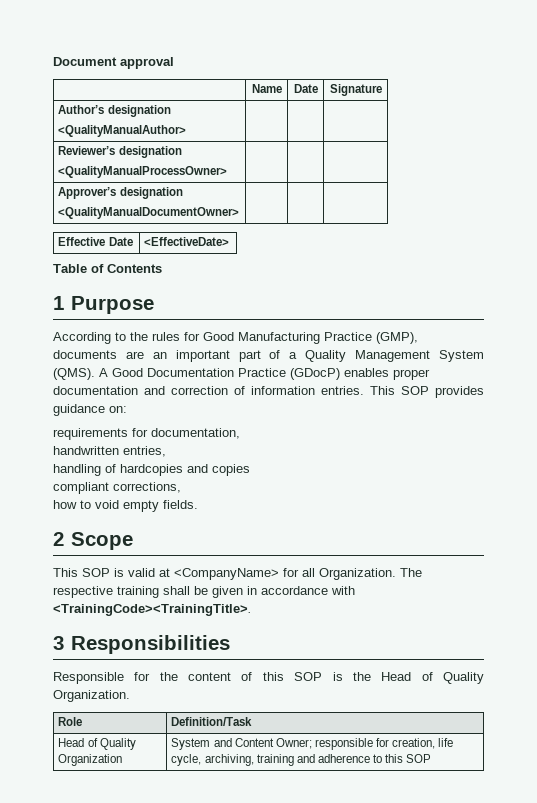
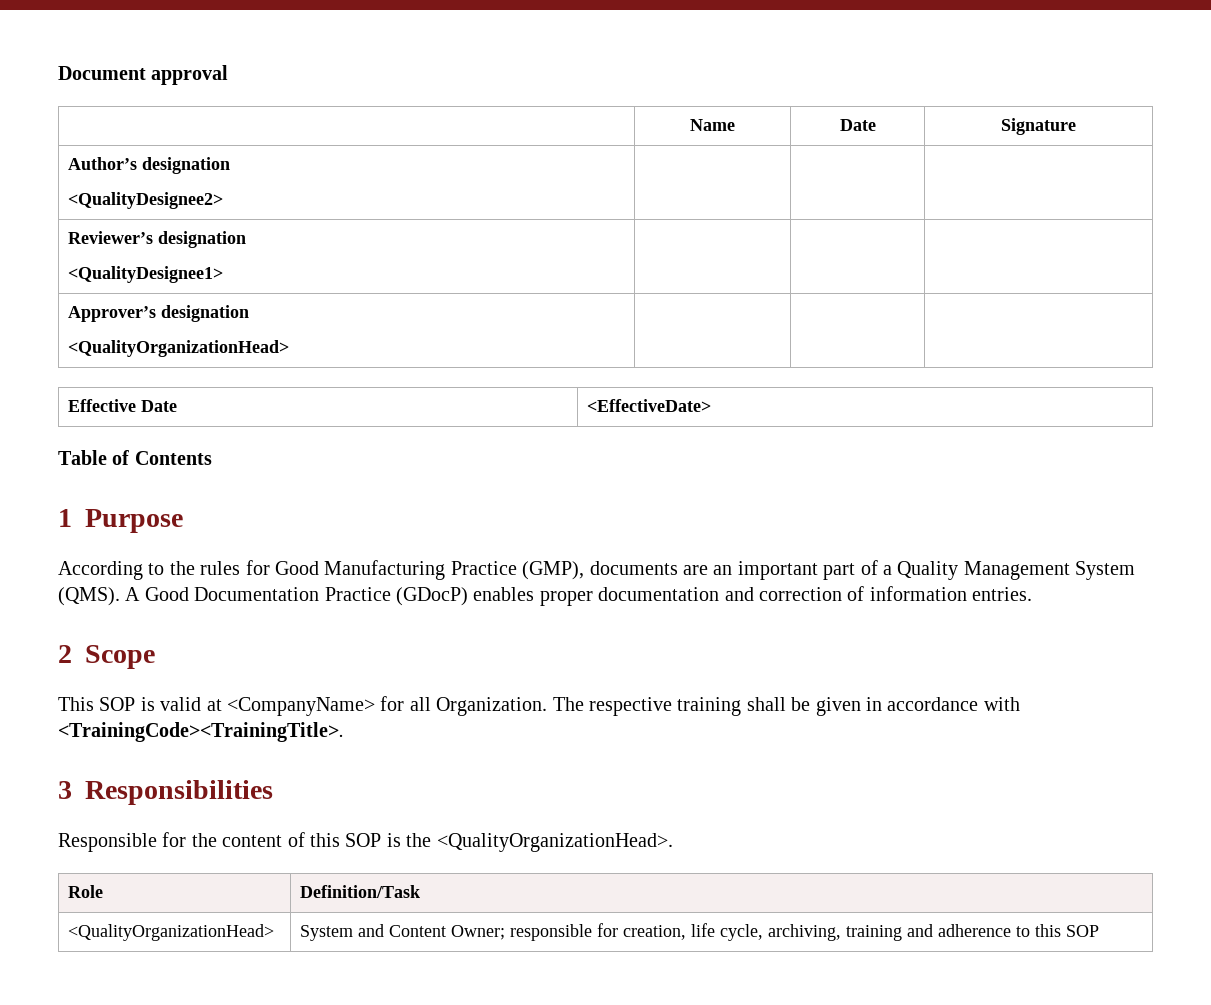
[58,125,187,137] <QualityManualAuthor> -> [67,192,223,209] <QualityDesignee2>
[58,166,228,178] <QualityManualProcessOwner> -> [67,266,223,283] <QualityDesignee1>
[58,207,240,219] <QualityManualDocumentOwner> -> [67,340,289,357] <QualityOrganizationHead>
[370,386,484,398] [53,404,127,416] [53,428,240,440] [53,446,166,457] [53,464,250,476] [53,482,181,494] [53,500,198,512] This SOP provides guidance on: // requirements for documentation, // handwritten entries, // handling of hardcopies and copies // compliant corrections, // how to void empty fields. -> (1033, 594) none
[381,672,485,684] [53,690,130,702] [58,717,83,726] [171,717,253,726] [58,738,136,750] [58,754,123,766] Head of Quality Organization. // Role | Definition/Task // Head of Quality Organization -> [436,833,673,852] [67,885,103,898] [299,885,420,898] [67,924,274,941] <QualityOrganizationHead>. // Role | Definition/Task // <QualityOrganizationHead>

